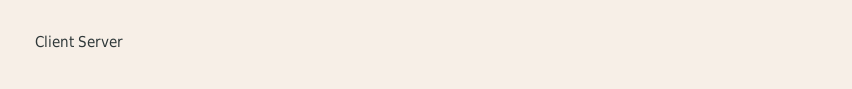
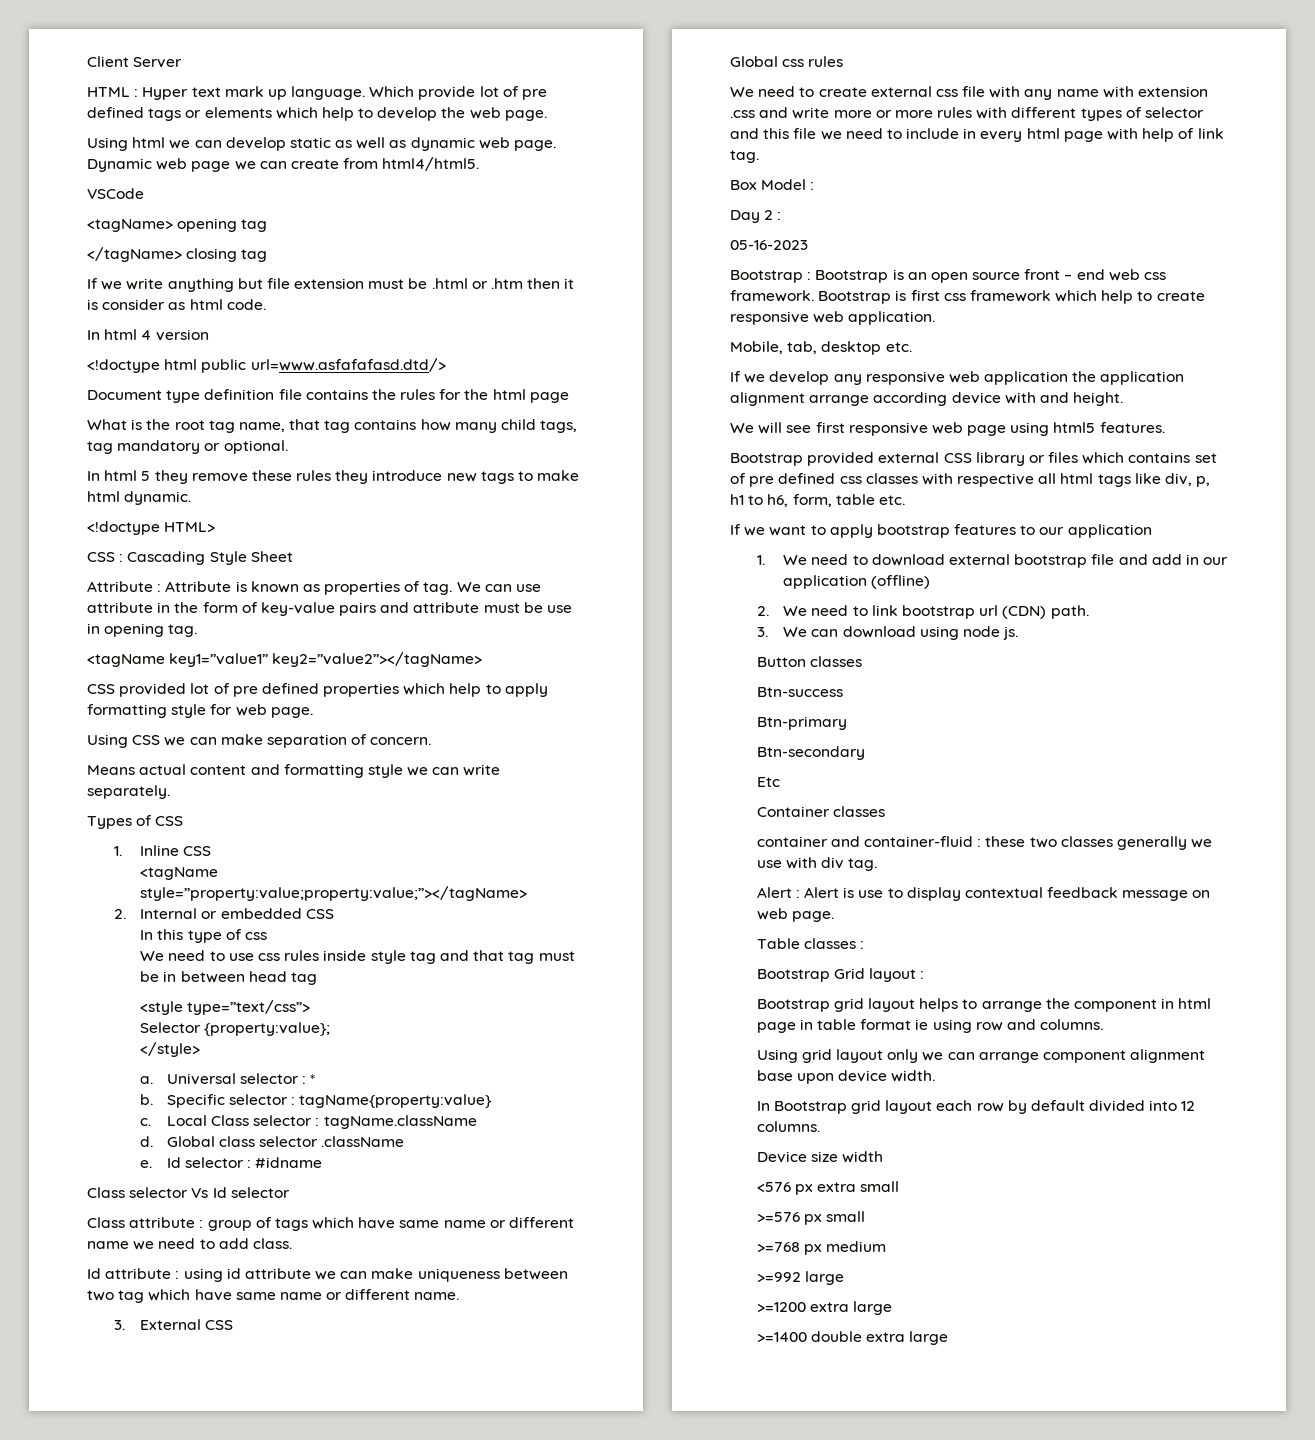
(124, 41) none -> [87,86,548,100] [87,107,547,121] [87,137,557,151] [87,157,480,172] [87,188,144,199] [87,218,268,232] [87,247,268,262] [87,278,575,292] [87,299,266,310] [87,329,209,341] [87,358,446,373] [87,389,569,403] [87,419,578,433] [87,440,288,454] [87,470,580,484] [87,491,192,505] [87,521,216,535] [87,551,293,565] [87,581,542,595] [87,602,573,616] [87,623,198,637] [87,652,483,667] [87,683,548,697] [87,704,313,718] [87,734,432,748] [87,764,501,778] [87,785,170,799] [87,815,184,829] [113,845,212,856] [140,867,219,880] [140,886,528,901] [113,908,334,919] [140,929,268,943] [140,950,575,964] [140,971,318,985] [140,1000,311,1015] [140,1022,331,1036] [140,1042,201,1057] [140,1073,316,1085] [140,1094,493,1108] [140,1115,477,1129] [140,1136,405,1147] [140,1157,323,1168] [87,1187,290,1198] [87,1217,575,1231] [87,1238,292,1250] [87,1268,568,1282] [87,1289,460,1303] [113,1319,234,1330] [730,56,844,67] [730,86,1209,100] [730,107,1205,121] [730,128,1224,142] [730,150,759,163] [730,179,815,190] [730,210,782,223] [730,240,808,250] [730,269,1167,283] [730,290,1205,304] [730,311,936,325] [730,341,912,355] [730,371,1185,385] [730,392,1124,406] [730,422,1165,436] [730,452,1217,466] [730,473,1211,487] [730,494,905,507] [730,524,1152,538] [756,554,1229,568] [783,575,931,589] [756,605,1089,619] [756,626,1019,640] [756,656,862,667] [756,687,843,697] [756,716,847,730] [756,746,865,760] [756,777,780,787] [756,806,885,817] [756,836,1213,850] [756,857,878,871] [756,887,1211,901] [756,908,834,922] [756,938,865,949] [756,968,925,982] [756,998,1212,1012] [756,1019,1104,1033] [756,1049,1206,1063] [756,1070,936,1084] [756,1100,1196,1114] [756,1121,820,1132] [756,1151,884,1163] [756,1181,900,1195] [756,1211,866,1225] [756,1241,887,1255] [756,1271,844,1285] [756,1301,893,1315] [756,1331,949,1345] // HTML : Hyper text mark up language. Which provide lot of pre defined tags or elements which help to develop the web page. // Using html we can develop static as well as dynamic web page. Dynamic web page we can create from html4/html5. // VSCode // <tagName> opening tag // </tagName> closing tag // If we write anything but file extension must be .html or .htm then it is consider as html code. // In html 4 version // <!doctype html public url=www.asfafafasd.dtd/> // Document type definition file contains the rules for the html page // What is the root tag name, that tag contains how many child tags, tag mandatory or optional. // In html 5 they remove these rules they introduce new tags to make html dynamic. // <!doctype HTML> // CSS : Cascading Style Sheet // Attribute : Attribute is known as properties of tag. We can use attribute in the form of key-value pairs and attribute must be use in opening tag. // <tagName key1=”value1” key2=”value2”></tagName> // CSS provided lot of pre defined properties which help to apply formatting style for web page. // Using CSS we can make separation of concern. // Means actual content and formatting style we can write separately. // Types of CSS // 1. Inline CSS // <tagName style=”property:value;property:value;”></tagName> // 2. Internal or embedded CSS // In this type of css // We need to use css rules inside style tag and that tag must be in between head tag // <style type=”text/css”> // Selector {property:value}; // </style> // a. Universal selector : * // b. Specific selector : tagName{property:value} // c. Local Class selector : tagName.className // d. Global class selector .className // e. Id selector : #idname // Class selector Vs Id selector // Class attribute : group of tags which have same name or different name we need to add class. // Id attribute : using id attribute we can make uniqueness between two tag which have same name or different name. // 3. External CSS // Global css rules // We need to create external css file with any name with extension .css and write more or more rules with different types of selector and this file we need to include in every html page with help of link tag. // Box Model : // Day 2 : // 05-16-2023 // Bootstrap : Bootstrap is an open source front – end web css framework. Bootstrap is first css framework which help to create responsive web application. // Mobile, tab, desktop etc. // If we develop any responsive web application the application alignment arrange according device with and height. // We will see first responsive web page using html5 features. // Bootstrap provided external CSS library or files which contains set of pre defined css classes with respective all html tags like div, p, h1 to h6, form, table etc. // If we want to apply bootstrap features to our application // 1. We need to download external bootstrap file and add in our application (offline) // 2. We need to link bootstrap url (CDN) path. // 3. We can download using node js. // Button classes // Btn-success // Btn-primary // Btn-secondary // Etc // Container classes // container and container-fluid : these two classes generally we use with div tag. // Alert : Alert is use to display contextual feedback message on web page. // Table classes : // Bootstrap Grid layout : // Bootstrap grid layout helps to arrange the component in html page in table format ie using row and columns. // Using grid layout only we can arrange component alignment base upon device width. // In Bootstrap grid layout each row by default divided into 12 columns. // Device size width // <576 px extra small // >=576 px small // >=768 px medium // >=992 large // >=1200 extra large // >=1400 double extra large

